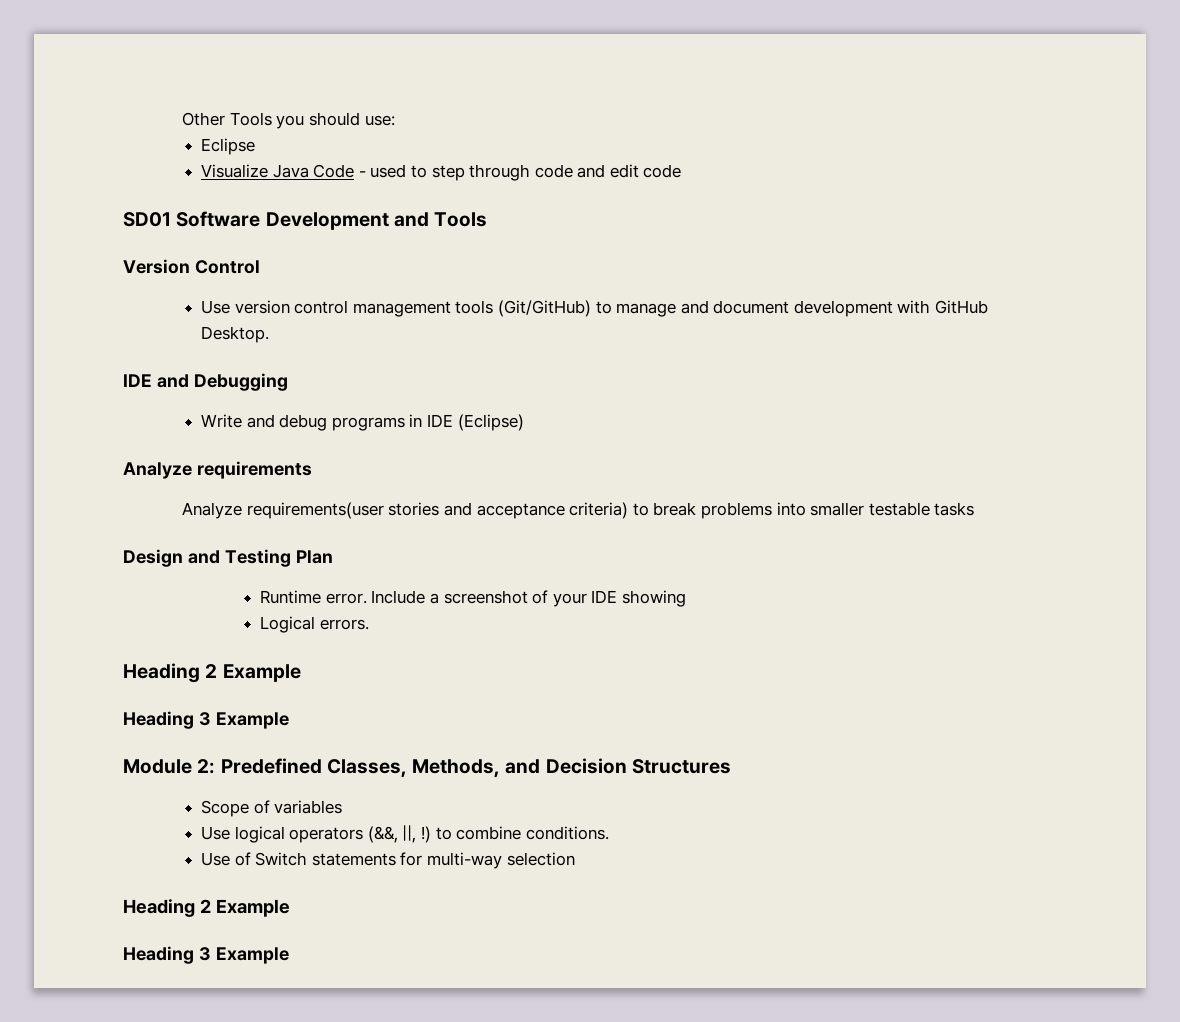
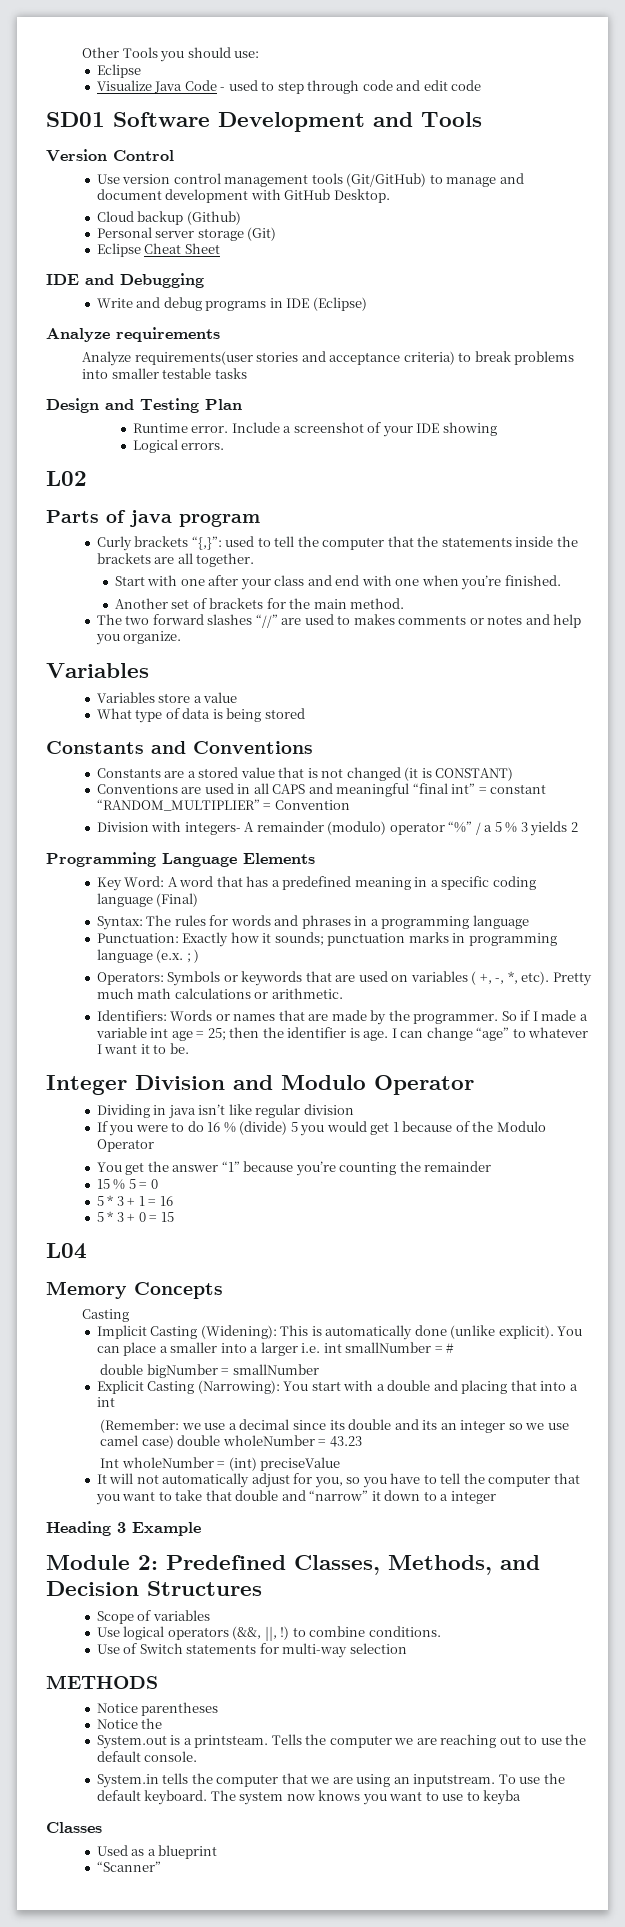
(269, 334) none -> [96,211,241,225] [96,227,277,241] [96,243,220,257] // Cloud backup (Github) // Personal server storage (Git) // Eclipse Cheat Sheet
[123,663,301,683] Heading 2 Example -> [46,471,87,486] [46,510,260,527] [96,536,578,551] [96,553,255,567] [114,575,561,590] [114,598,405,609] [96,614,582,628] [95,631,182,645] [46,663,149,678] [96,692,238,703] [96,708,305,723] [46,741,313,754] [96,767,514,781] [96,783,547,797] [96,799,350,811] [96,821,578,836] [46,852,315,867] [96,876,536,891] [96,893,199,907] [96,915,529,930] [96,932,557,947] [96,949,200,963] [96,971,592,986] [96,988,343,999] [96,1010,588,1025] [95,1027,589,1041] [96,1043,189,1054] [46,1075,474,1095] [96,1104,354,1119] [96,1121,546,1136] [96,1139,154,1152] [96,1161,492,1176] [96,1179,158,1190] [96,1195,173,1206] [96,1211,174,1222] [46,1243,87,1259] [46,1281,223,1299] [82,1309,130,1322] [96,1325,583,1340] [96,1342,455,1356] [100,1364,319,1378] [96,1380,578,1394] [96,1397,115,1407] [100,1419,569,1433] [100,1435,362,1449] [100,1457,341,1471] [96,1473,580,1488] [95,1490,496,1505] L02 // Parts of java program // Curly brackets “{,}”: used to tell the computer that the statements inside the brackets are all together. // Start with one after your class and end with one when you’re finished. // Another set of brackets for the main method. // The two forward slashes “//” are used to makes comments or notes and help you organize. // Variables // Variables store a value // What type of data is being stored // Constants and Conventions // Constants are a stored value that is not changed (it is CONSTANT) // Conventions are used in all CAPS and meaningful “final int” = constant “RANDOM_MULTIPLIER” = Convention // Division with integers- A remainder (modulo) operator “%” / a 5 % 3 yields 2 // Programming Language Elements // Key Word: A word that has a predefined meaning in a specific coding language (Final) // Syntax: The rules for words and phrases in a programming language // Punctuation: Exactly how it sounds; punctuation marks in programming language (e.x. ; ) // Operators: Symbols or keywords that are used on variables ( +, -, *, etc). Pretty much math calculations or arithmetic. // Identifiers: Words or names that are made by the programmer. So if I made a variable int age = 25; then the identifier is age. I can change “age” to whatever I want it to be. // Integer Division and Modulo Operator // Dividing in java isn’t like regular division // If you were to do 16 % (divide) 5 you would get 1 because of the Modulo Operator // You get the answer “1” because you’re counting the remainder // 15 % 5 = 0 // 5 * 3 + 1 = 16 // 5 * 3 + 0 = 15 // L04 // Memory Concepts // Casting // Implicit Casting (Widening): This is automatically done (unlike explicit). You can place a smaller into a larger i.e. int smallNumber = # // double bigNumber = smallNumber // Explicit Casting (Narrowing): You start with a double and placing that into a int // (Remember: we use a decimal since its double and its an integer so we use camel case) double wholeNumber = 43.23 // Int wholeNumber = (int) preciseValue // It will not automatically adjust for you, so you have to tell the computer that you want to take that double and “narrow” it down to a integer
[123,899,290,917] [123,946,289,964] Heading 2 Example // Heading 3 Example -> [46,1675,158,1689] [96,1702,219,1716] [96,1718,163,1729] [96,1734,587,1749] [96,1751,198,1762] [96,1773,565,1788] [96,1790,522,1805] [46,1822,102,1833] [96,1845,218,1859] [96,1861,161,1872] METHODS // Notice parentheses // Notice the // System.out is a printsteam. Tells the computer we are reaching out to use the default console. // System.in tells the computer that we are using an inputstream. To use the default keyboard. The system now knows you want to use to keyba // Classes // Used as a blueprint // “Scanner”

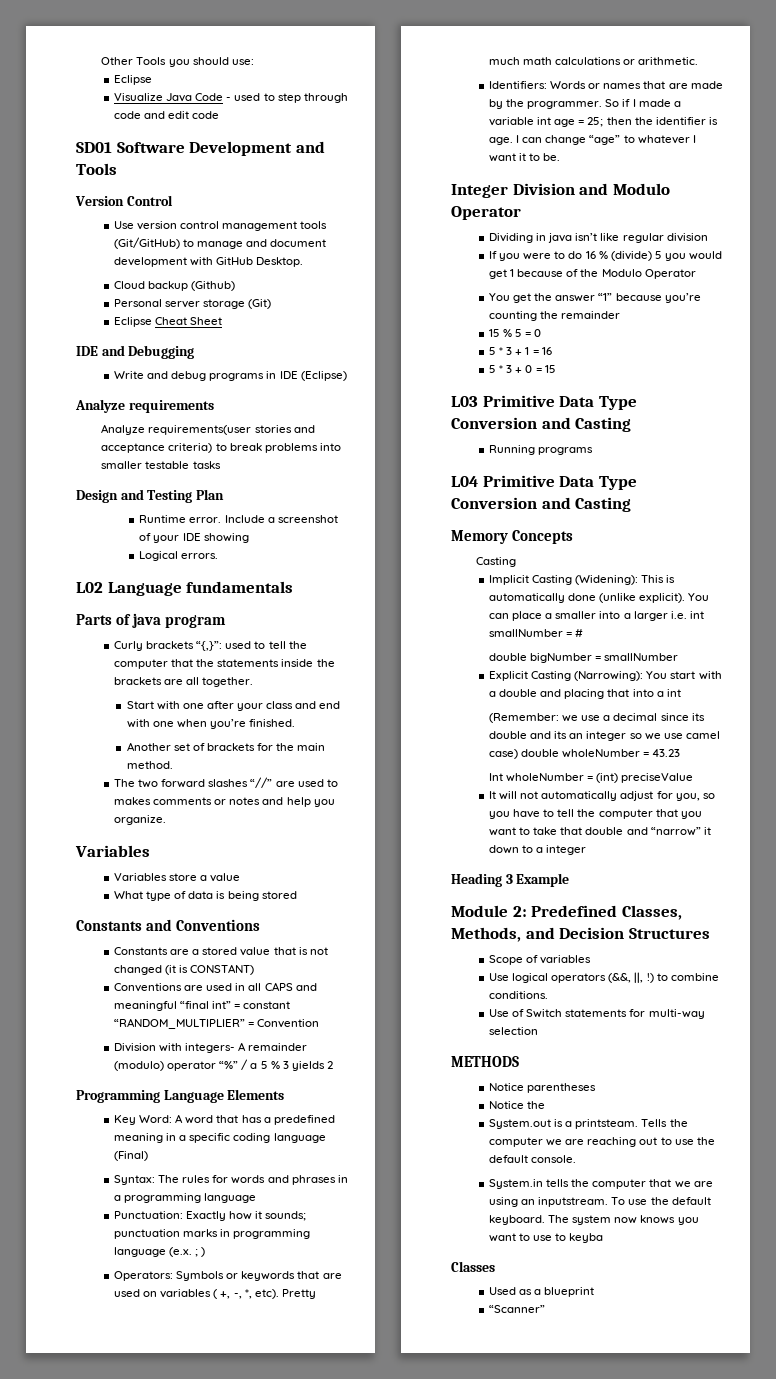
(87, 478) none -> [107,581,294,596] Language fundamentals
[46,1243,87,1259] L04 -> [451,395,637,410] [451,417,632,432] [488,445,594,455] [451,475,637,490] [451,497,632,512] L03 Primitive Data Type Conversion and Casting // Running programs // L04 Primitive Data Type Conversion and Casting

